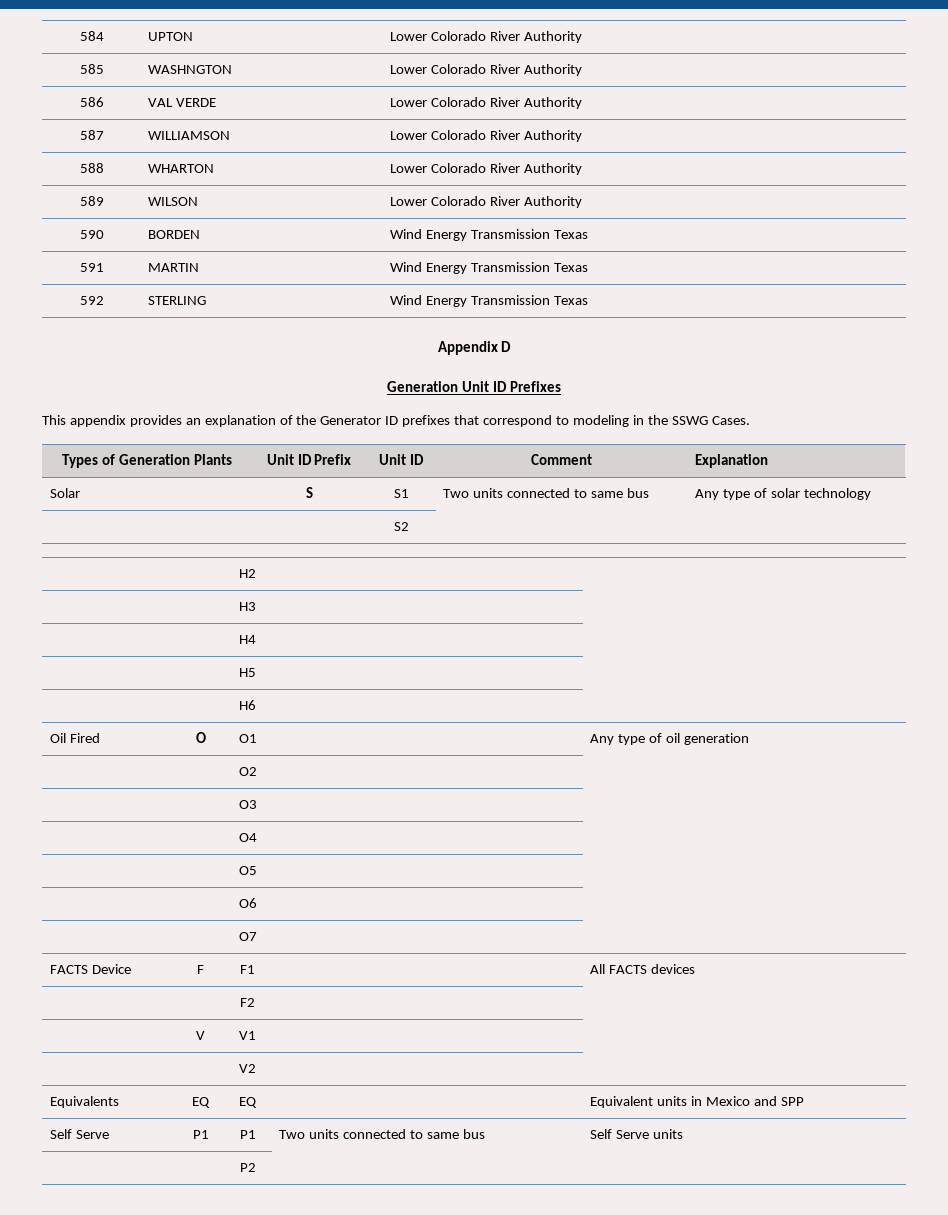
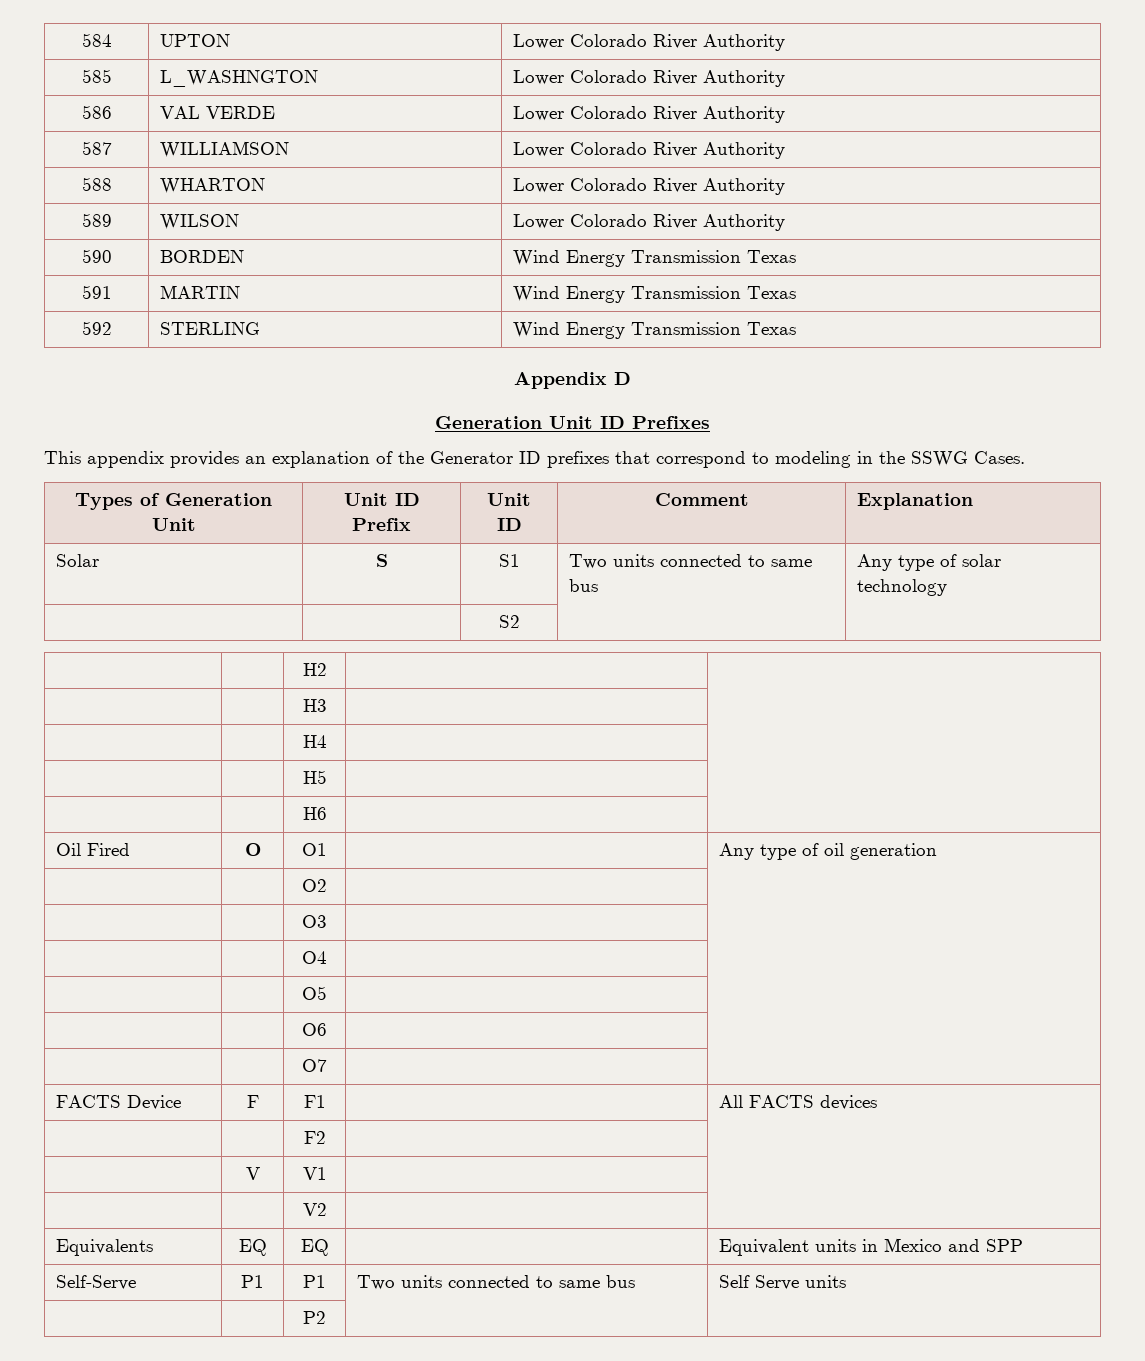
[148,65,233,74] WASHNGTON -> [159,70,318,87] L_WASHNGTON
[193,454,232,465] Plants -> [151,518,196,531] Unit
[50,1129,110,1139] Self Serve -> [55,1275,136,1290] Self-Serve

